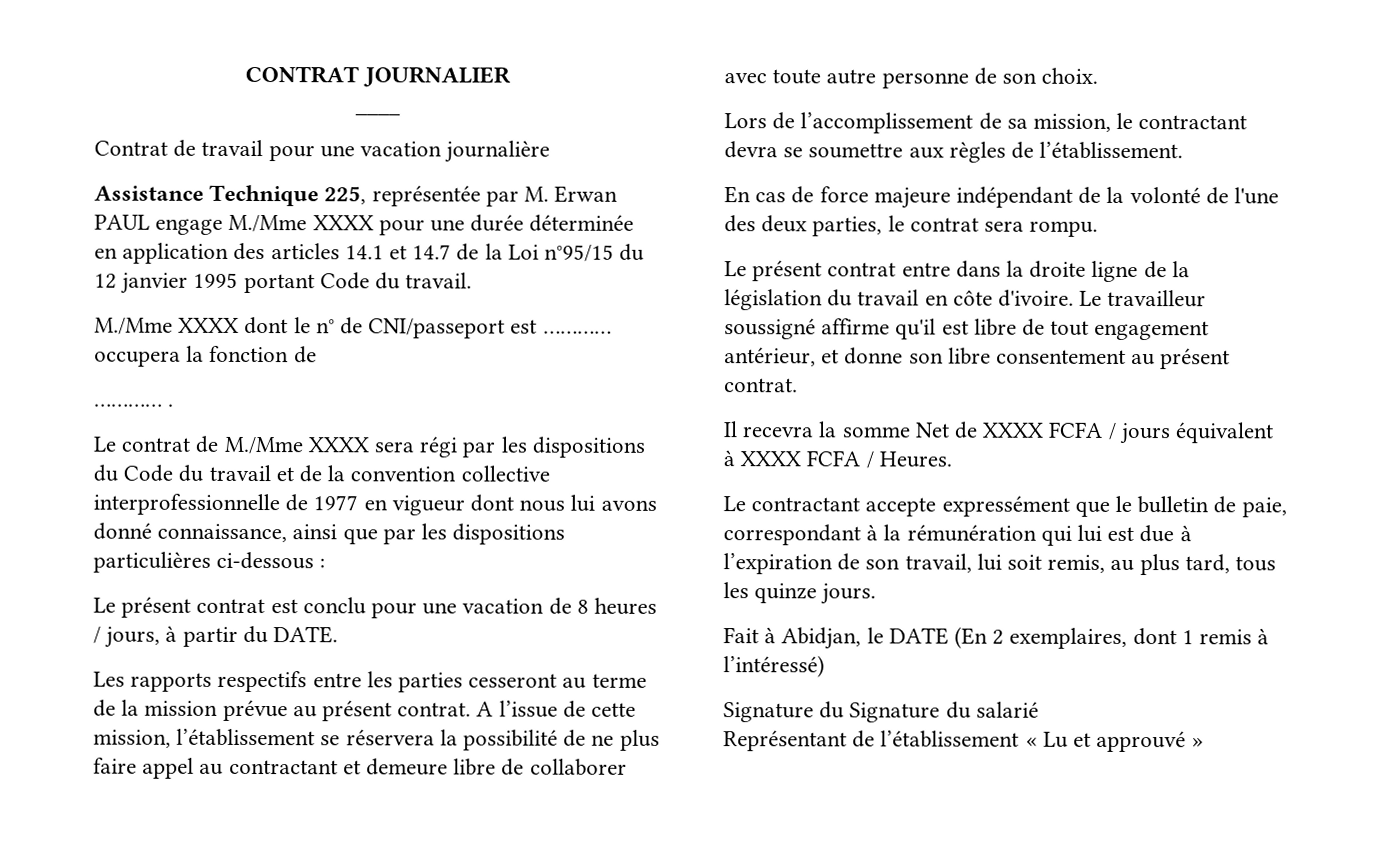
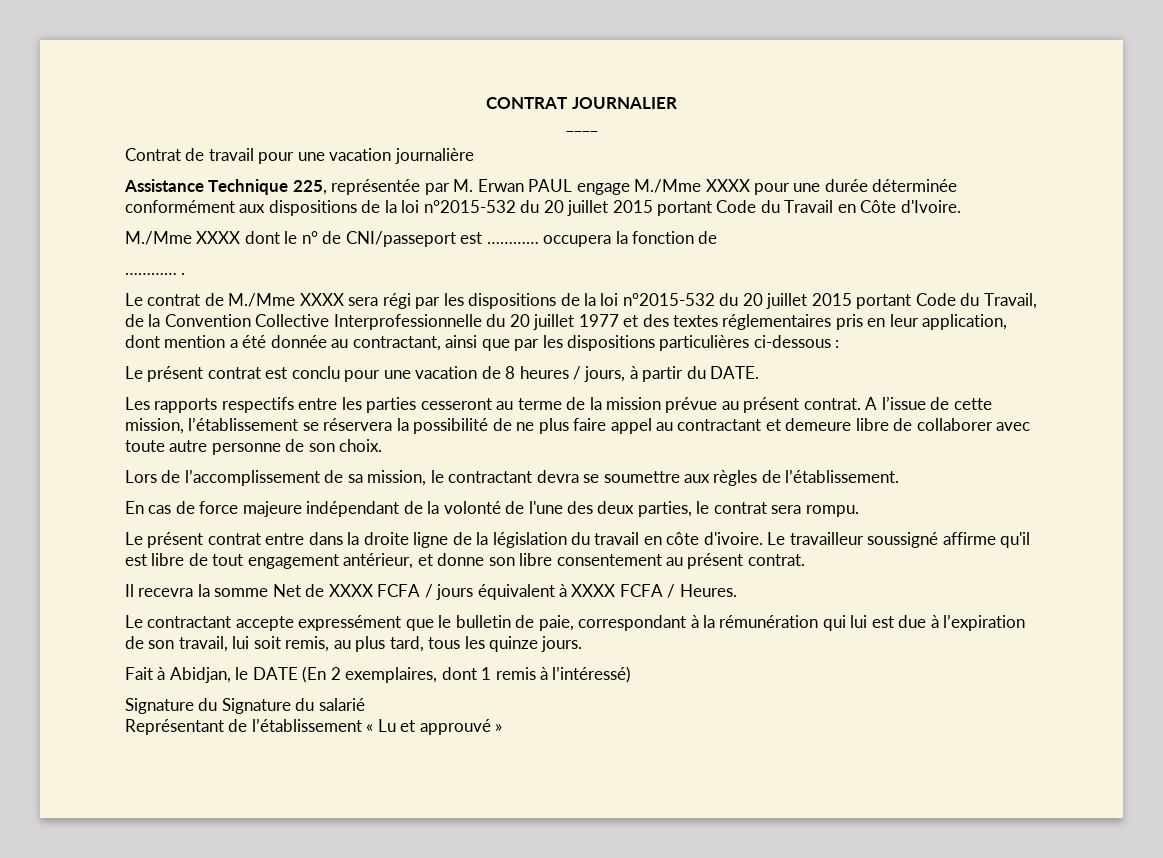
[94,242,645,264] [94,272,473,294] en application des articles 14.1 et 14.7 de la Loi n°95/15 du 12 janvier 1995 portant Code du travail. -> [125,200,961,216] conformément aux dispositions de la loi n°2015-532 du 20 juillet 2015 portant Code du Travail en Côte d'Ivoire.
[93,464,550,483] [93,493,657,516] [93,522,288,543] du Code du travail et de la convention collective interprofessionnelle de 1977 en vigueur dont nous lui avons donné connaissance, -> [560,293,1037,309] [125,314,1008,330] [125,335,441,351] de la loi n°2015-532 du 20 juillet 2015 portant Code du Travail, de la Convention Collective Interprofessionnelle du 20 juillet 1977 et des textes réglementaires pris en leur application, dont mention a été donnée au contractant,

